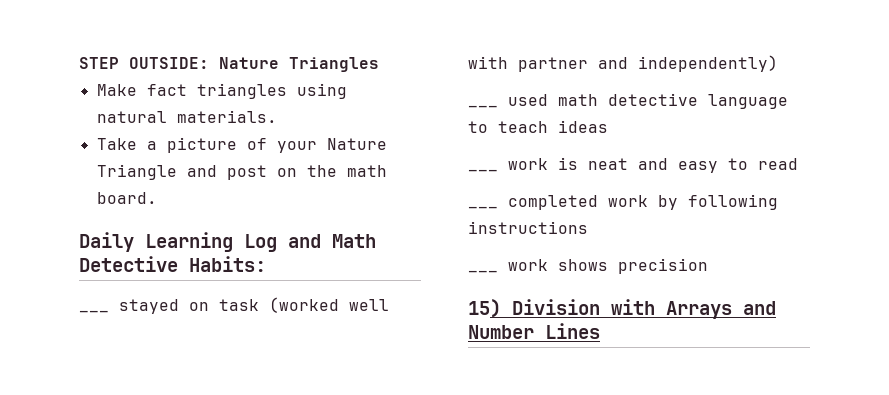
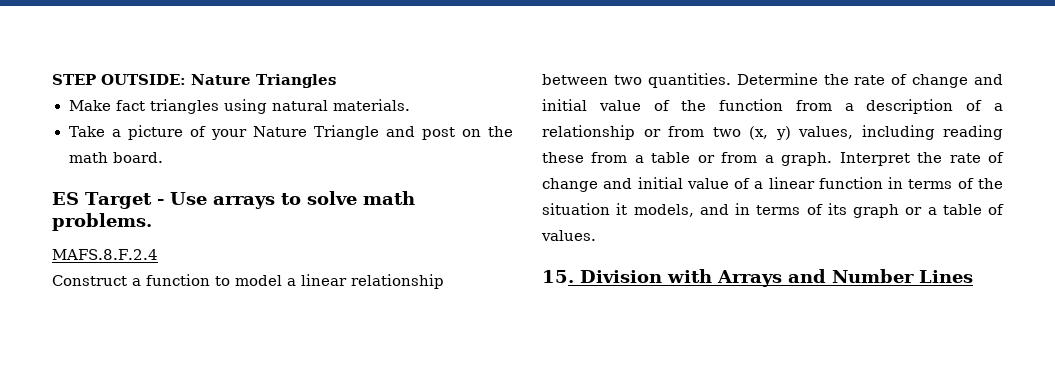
[79,232,376,252] [79,256,266,272] [79,297,389,314] [468,55,778,72] [468,93,788,109] [468,120,608,133] [468,157,798,173] [468,194,778,210] [468,221,588,234] [468,258,708,274] [468,299,501,318] Daily Learning Log and Math Detective Habits: // ___ stayed on task (worked well with partner and independently) // ___ used math detective language to teach ideas // ___ work is neat and easy to read // ___ completed work by following instructions // ___ work shows precision // 15) -> [52,191,415,209] [52,213,152,231] [52,249,158,260] [52,274,444,289] [542,73,1003,88] [542,99,1003,114] [542,125,1003,140] [542,152,1004,166] [542,177,1003,192] [542,203,1004,218] [541,230,596,241] [542,270,574,283] ES Target - Use arrays to solve math problems. // MAFS.8.F.2.4 // Construct a function to model a linear relationship between two quantities. Determine the rate of change and initial value of the function from a description of a relationship or from two (x, y) values, including reading these from a table or from a graph. Interpret the rate of change and initial value of a linear function in terms of the situation it models, and in terms of its graph or a table of values. // 15.

